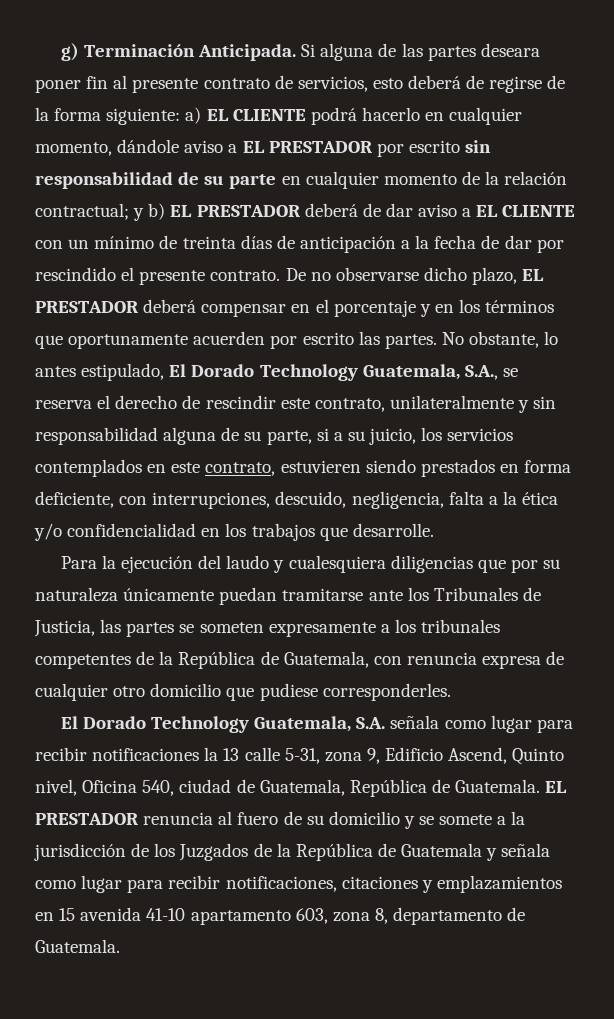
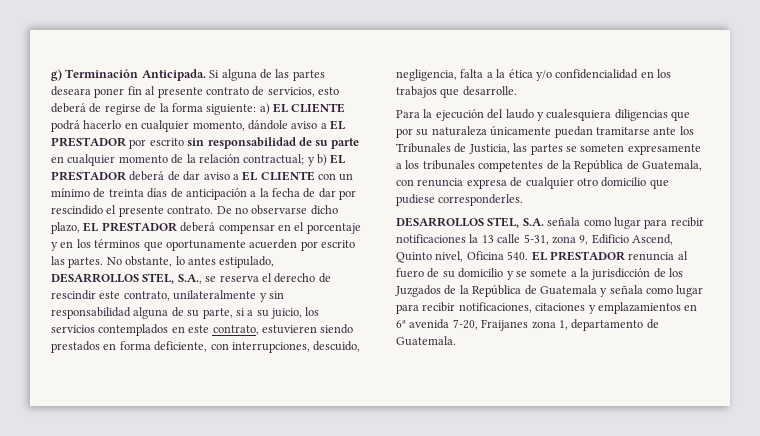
[169,364,460,381] El Dorado Technology Guatemala, -> [51,273,175,284] DESARROLLOS STEL,
[60,716,352,733] El Dorado Technology Guatemala, -> [396,217,520,228] DESARROLLOS STEL,
[142,779,541,797] 540, ciudad de Guatemala, República de Guatemala. -> [507,251,529,260] 540.
[59,907,388,925] 15 avenida 41-10 apartamento 603, zona 8, -> [396,319,568,331] 6ª avenida 7-20, Fraijanes zona 1,

